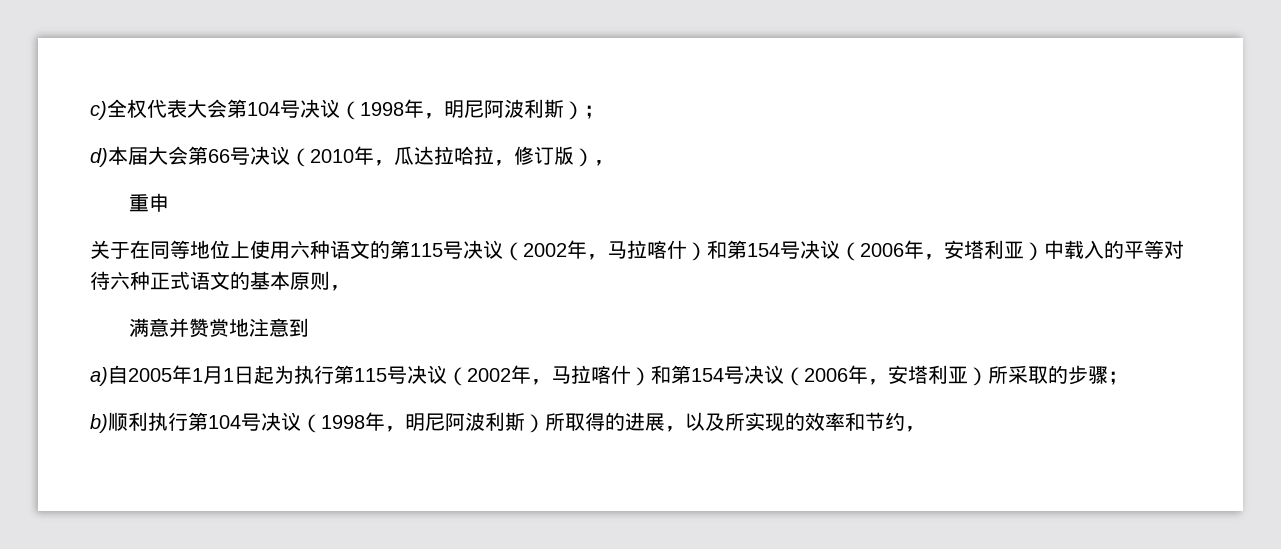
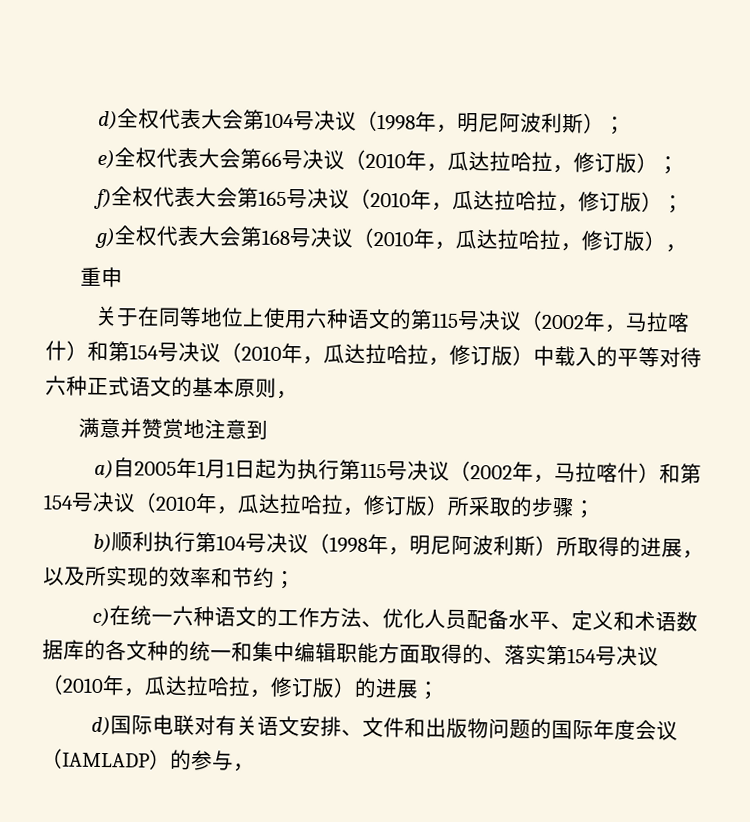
[90,101,107,120] c) -> [97,110,118,131] d)
[90,146,148,167] d)本届 -> [96,147,199,170] e)全权代表
(594, 157) none -> [656,156,679,175] [92,186,684,214] [93,225,666,252] ； // f)全权代表大会第165号决议（2010年，瓜达拉哈拉，修订版）； // g)全权代表大会第168号决议（2010年，瓜达拉哈拉，修订版）
[860,240,1024,260] 2006年，安塔利亚 -> [241,342,513,366] 2010年，瓜达拉哈拉，修订版
[804,365,968,385] 2006年，安塔利亚 -> [155,493,428,516] 2010年，瓜达拉哈拉，修订版
(905, 421) none -> [274,570,296,590] [91,605,698,632] [42,639,659,667] [41,674,440,700] [90,714,678,741] [41,748,234,771] ； // c)在统一六种语文的工作方法、优化人员配备水平、定义和术语数据库的各文种的统一和集中编辑职能方面取得的、落实第154号决议（2010年，瓜达拉哈拉，修订版）的进展； // d)国际电联对有关语文安排、文件和出版物问题的国际年度会议（IAMLADP）的参与

